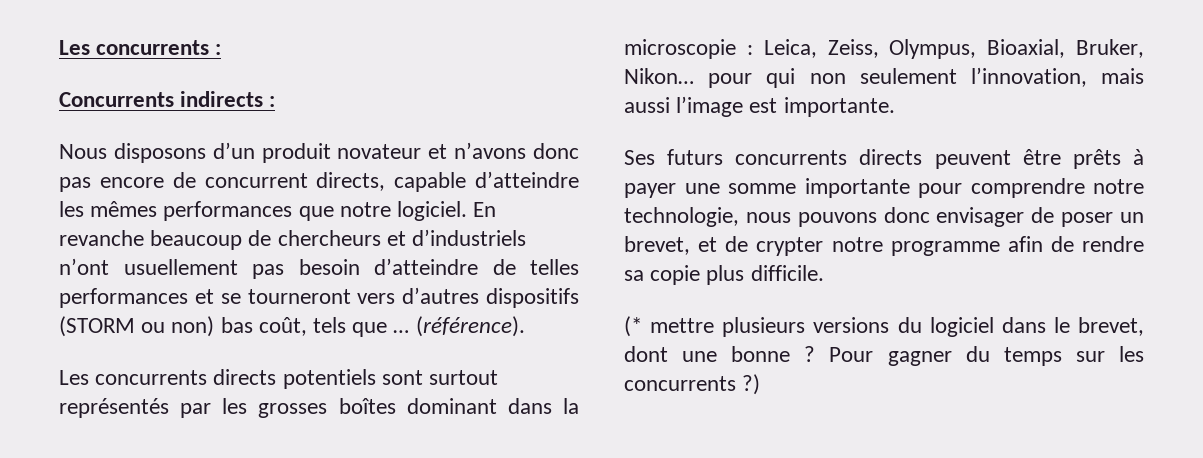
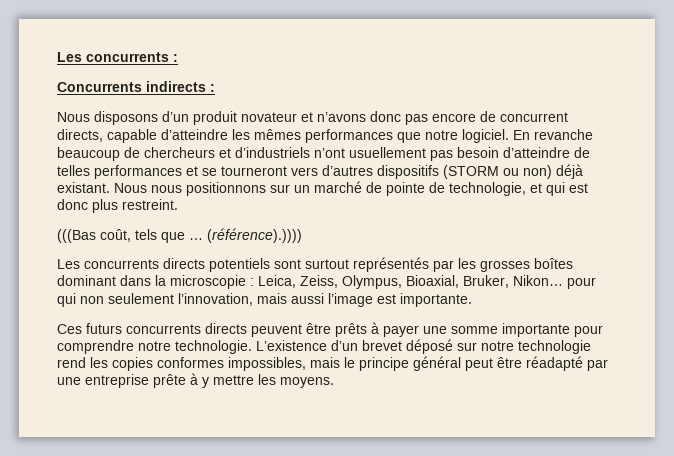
[220,317,253,333] bas -> [556,164,583,179] [57,181,588,196] [57,199,178,213] [57,229,96,243] déjà existant. Nous nous positionnons sur un marché de pointe de technologie, et qui est donc plus restreint. // (((Bas
[415,316,525,337] (référence). -> [207,228,302,243] (référence).))))
[624,150,655,165] Ses -> [57,324,82,334] Ces
[624,207,1144,227] [624,236,1144,256] [624,265,824,285] [624,316,1144,337] [624,346,1144,366] [624,374,761,395] technologie, nous pouvons donc envisager de poser un brevet, et de crypter notre programme afin de rendre sa copie plus difficile. // (* mettre plusieurs versions du logiciel dans le brevet, dont une bonne ? Pour gagner du temps sur les concurrents ?) -> [175,339,591,354] [57,356,608,371] [57,373,334,388] technologie. L’existence d’un brevet déposé sur notre technologie rend les copies conformes impossibles, mais le principe général peut être réadapté par une entreprise prête à y mettre les moyens.

